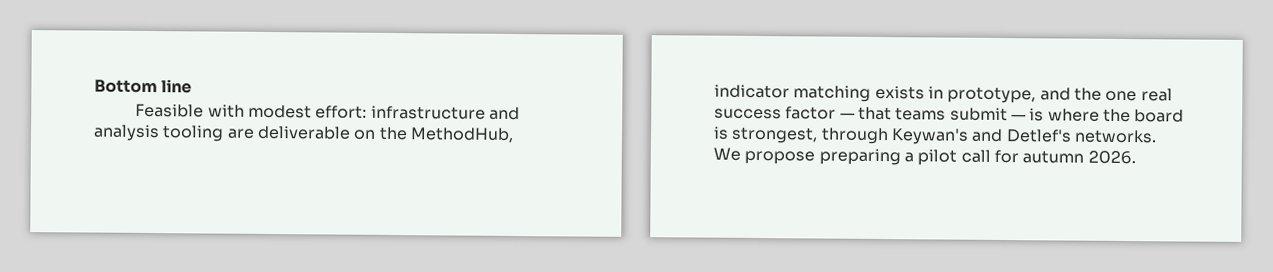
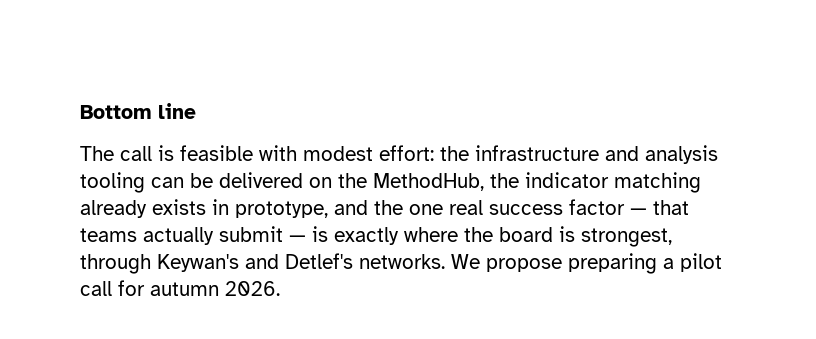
[135,103,205,118] Feasible -> [80,145,253,161] The call is feasible
(368, 112) none -> [440,146,469,161] the
[226,125,351,140] are deliverable -> [151,172,303,188] can be delivered
(514, 135) none -> [490,173,519,188] the
(872, 93) none -> [80,200,147,218] already
(947, 114) none -> [143,227,214,245] actually
(1045, 115) none -> [334,227,399,245] exactly

